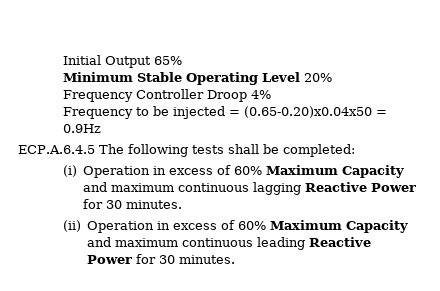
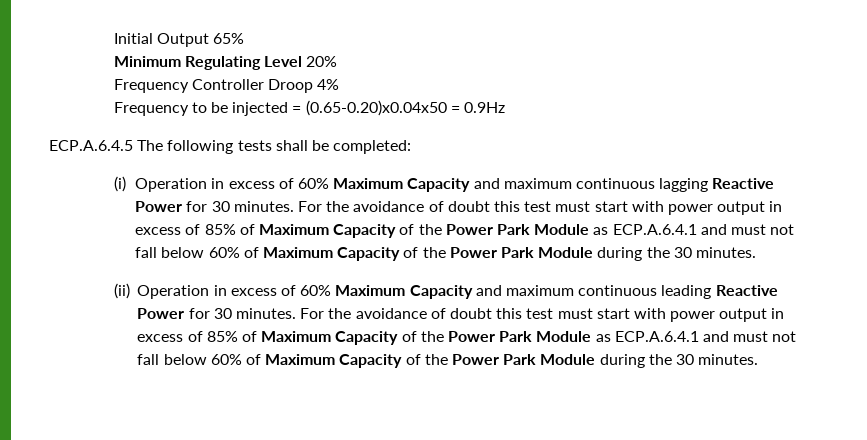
[137,72,259,85] Stable Operating -> [184,56,261,70] Regulating
(183, 204) none -> [298,201,783,215] [135,224,795,238] [135,247,756,261] For the avoidance of doubt this test must start with power output in excess of 85% of Maximum Capacity of the Power Park Module as ECP.A.6.4.1 and must not fall below 60% of Maximum Capacity of the Power Park Module during the 30 minutes.
(236, 259) none -> [300,308,785,322] [137,331,797,345] [137,354,759,368] For the avoidance of doubt this test must start with power output in excess of 85% of Maximum Capacity of the Power Park Module as ECP.A.6.4.1 and must not fall below 60% of Maximum Capacity of the Power Park Module during the 30 minutes.

